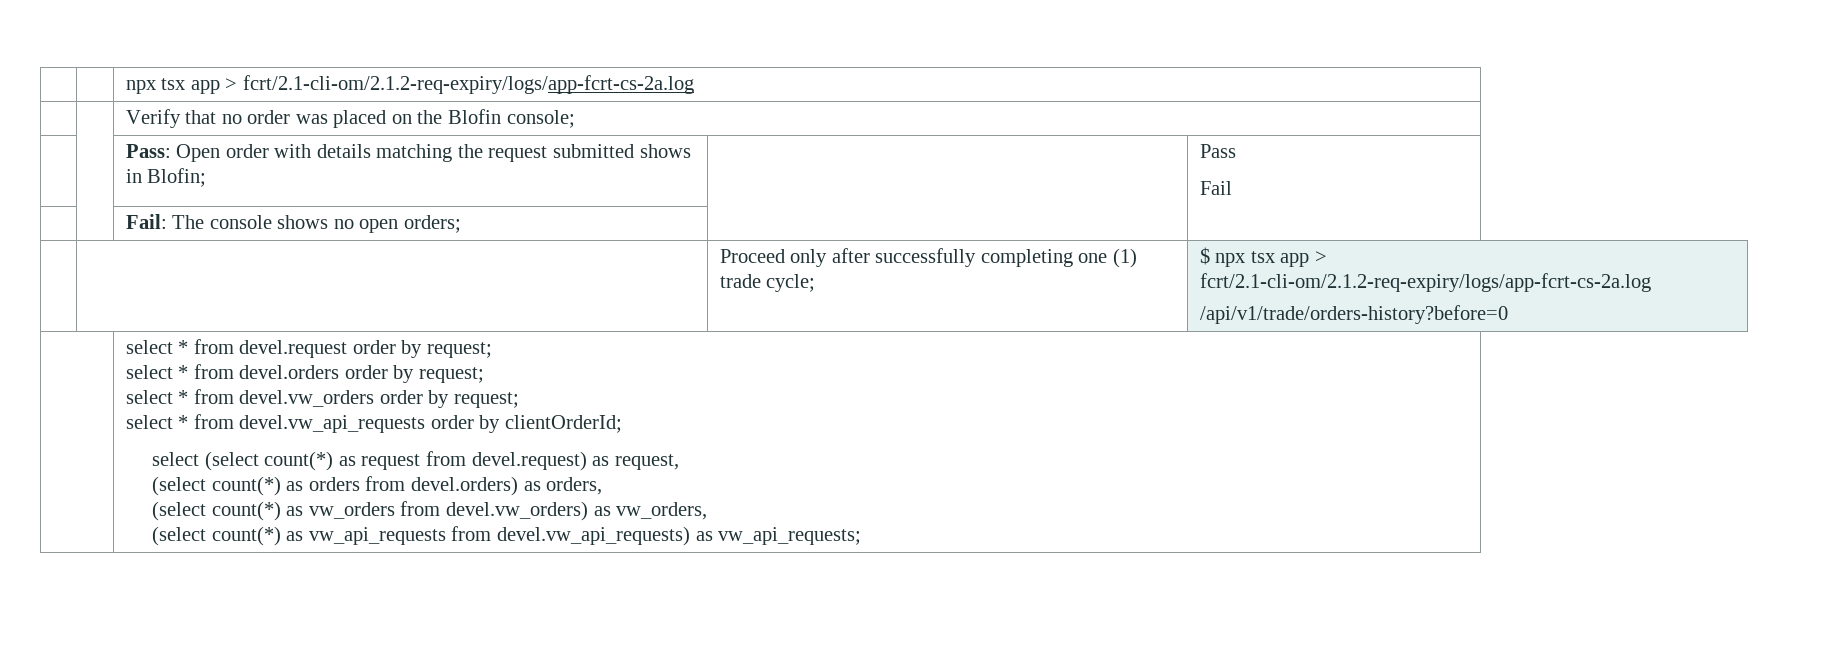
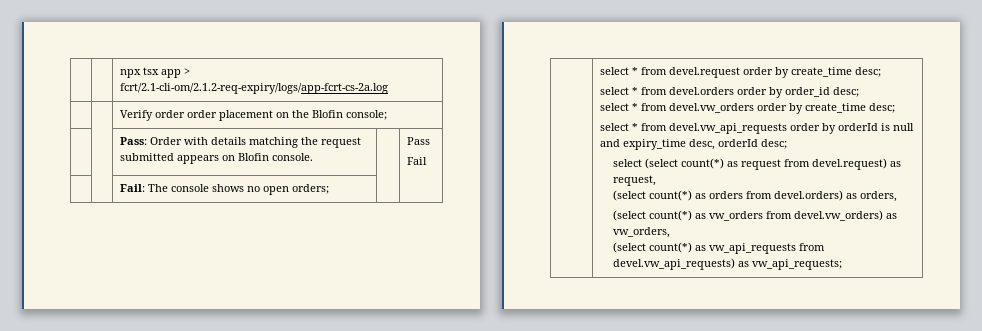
[185,110,387,128] that no order was placed -> [154,110,273,121] order order placement
[176,144,269,162] Open order -> [149,137,182,145] Order
[639,144,691,158] [125,168,207,187] shows in Blofin; -> [176,153,313,164] appears on Blofin console.
[719,248,1137,268] [719,274,816,292] [1199,247,1327,267] [1199,273,1651,292] [1199,305,1508,324] // | | Proceed only after successfully completing one (1) trade cycle; | $ npx tsx app > fcrt/2.1-cli-om/2.1.2-req-expiry/logs/app-fcrt-cs-2a.log // /api/v1/trade/orders-history?before=0 -> (329, 189) none
[426,342,492,358] request; -> [790,67,881,77] create_time desc;
[418,367,484,383] request; -> [784,87,859,97] order_id desc;
[453,392,519,408] request; -> [804,103,895,113] create_time desc;
[504,415,622,433] clientOrderId; -> [837,123,914,131] [599,139,787,150] orderId is null and expiry_time desc, orderId desc;

